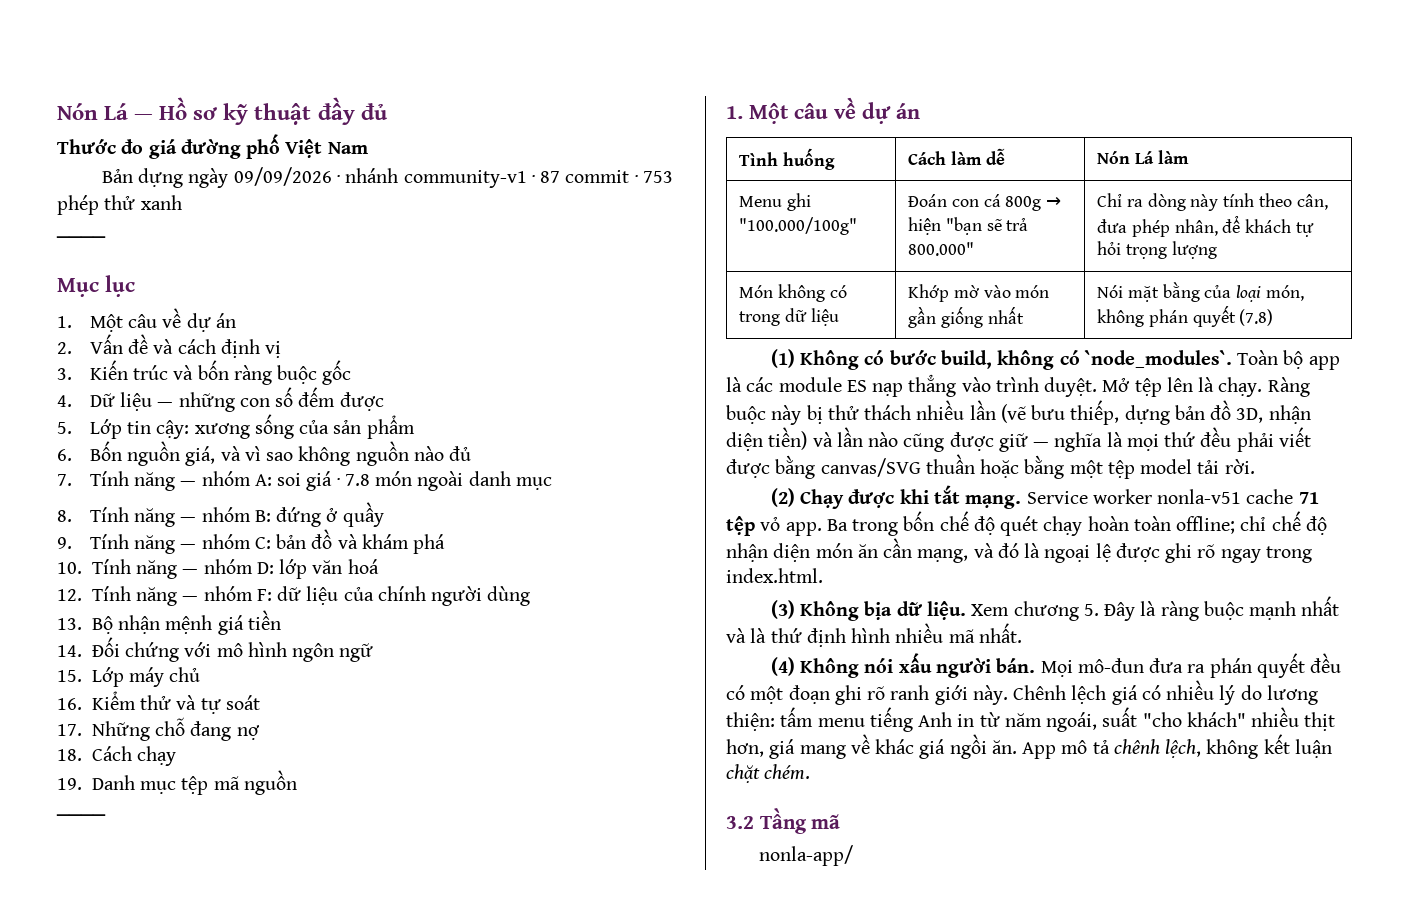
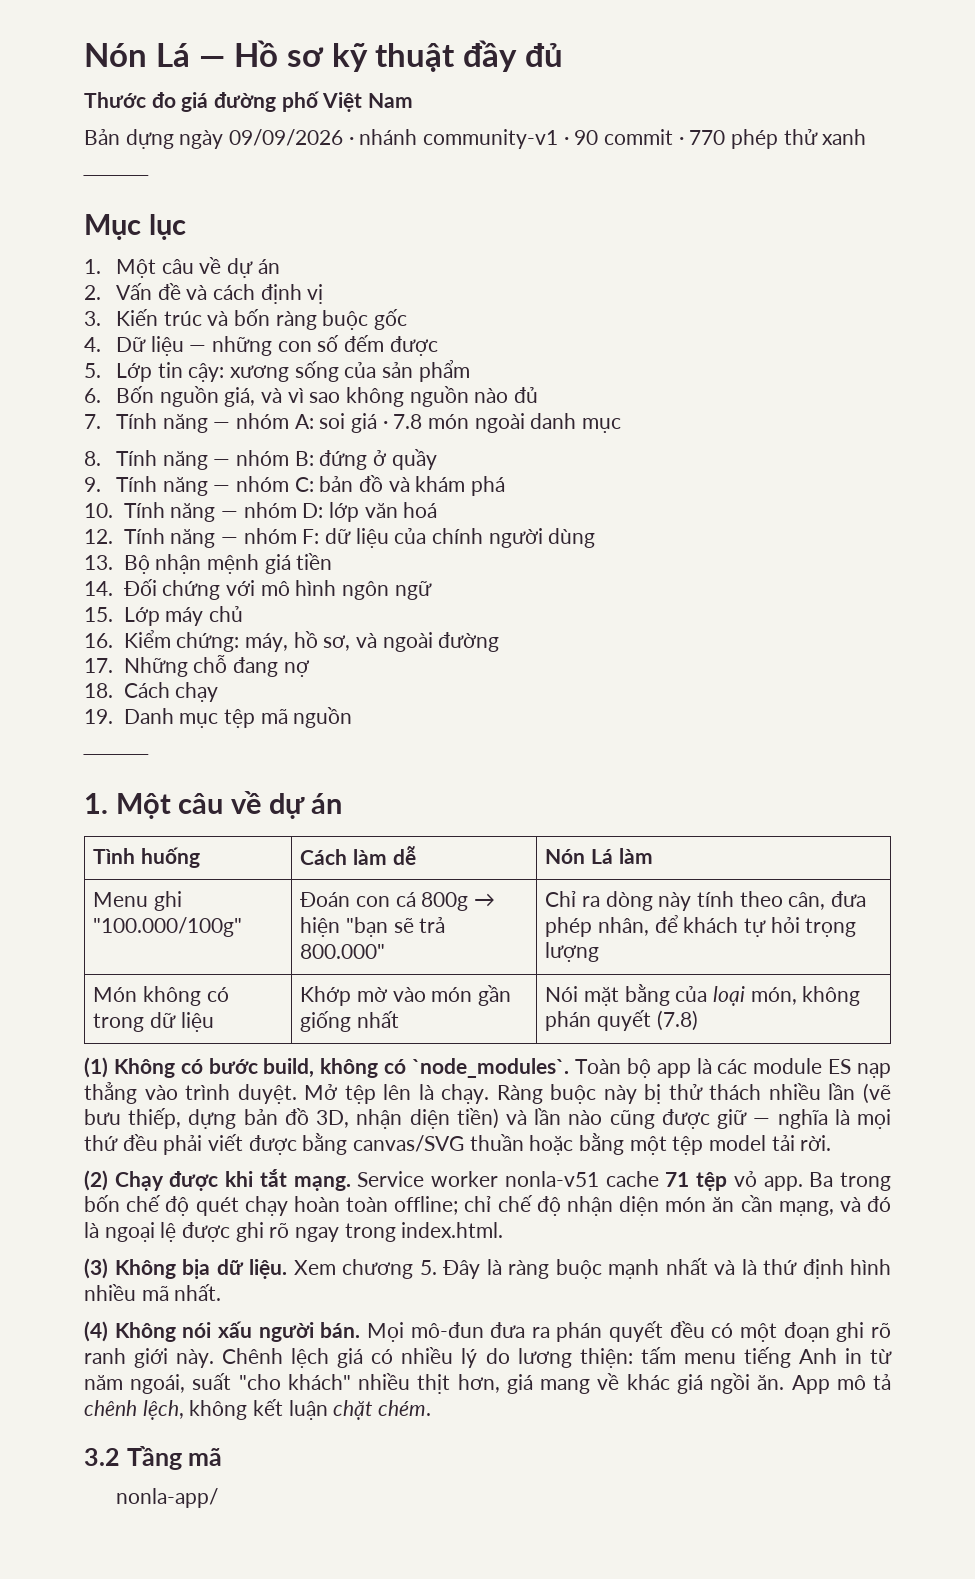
[540,171,561,183] 87 -> [574,130,599,145] 90
[642,171,673,183] 753 -> [689,130,726,145] 770
[140,695,260,714] thử và tự soát -> [176,631,500,652] chứng: máy, hồ sơ, và ngoài đường

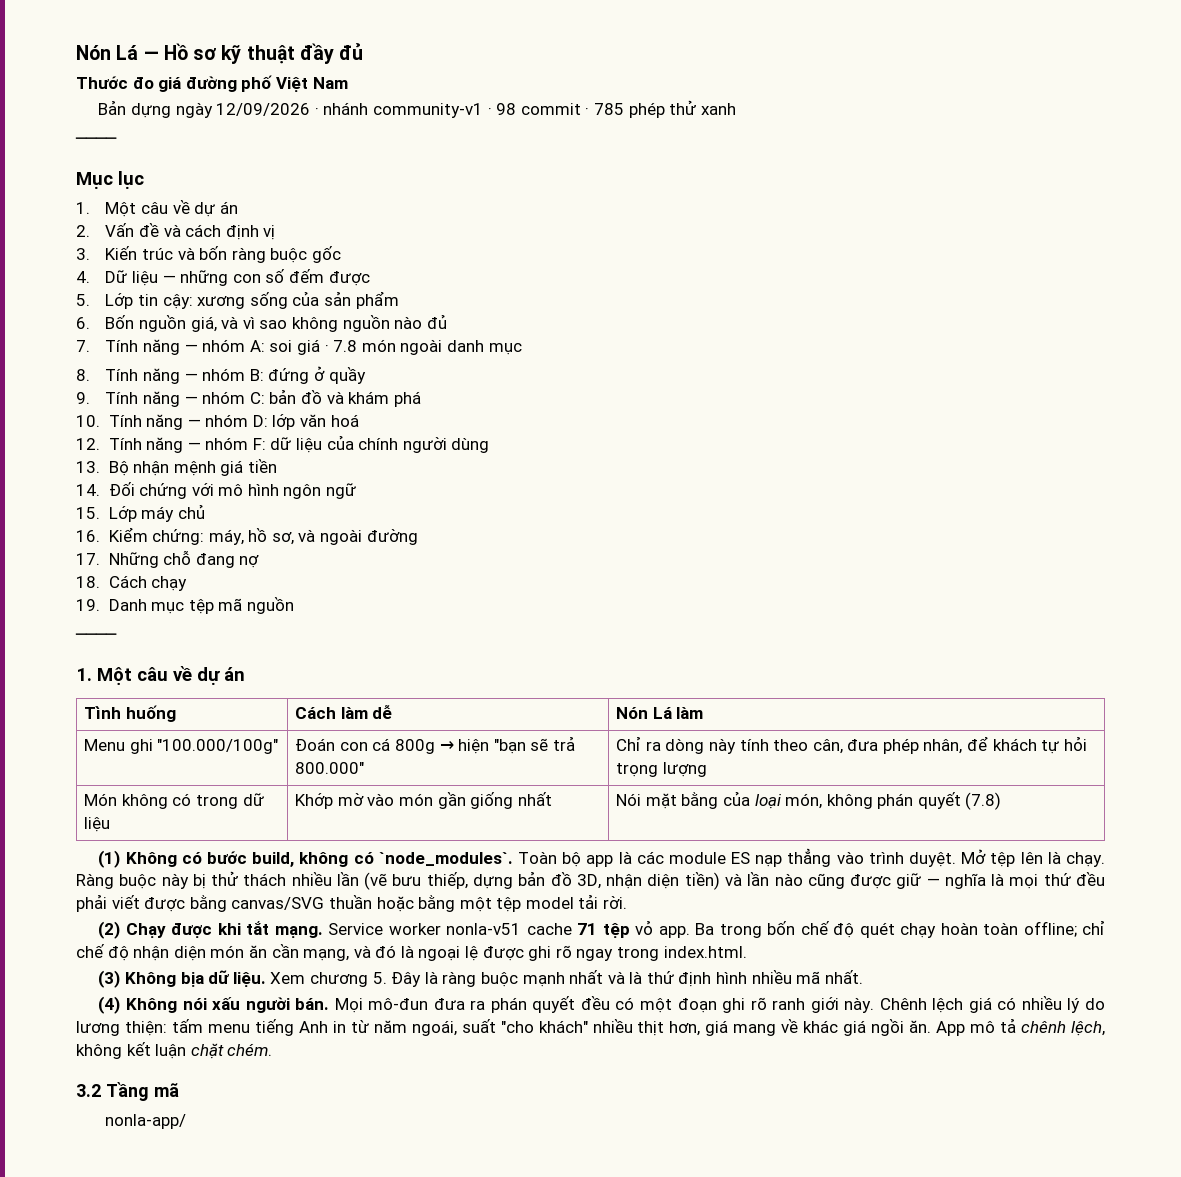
[229,129,344,146] 09/09/2026 -> [216,103,311,116] 12/09/2026
[574,130,599,145] 90 -> [496,103,517,115] 98
[689,130,726,145] 770 -> [593,103,624,115] 785

